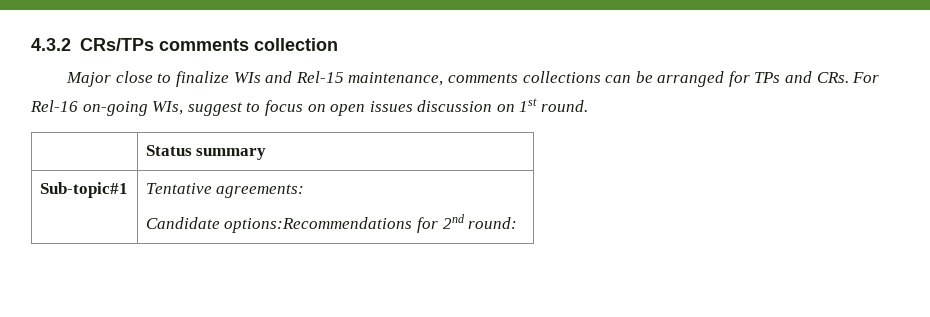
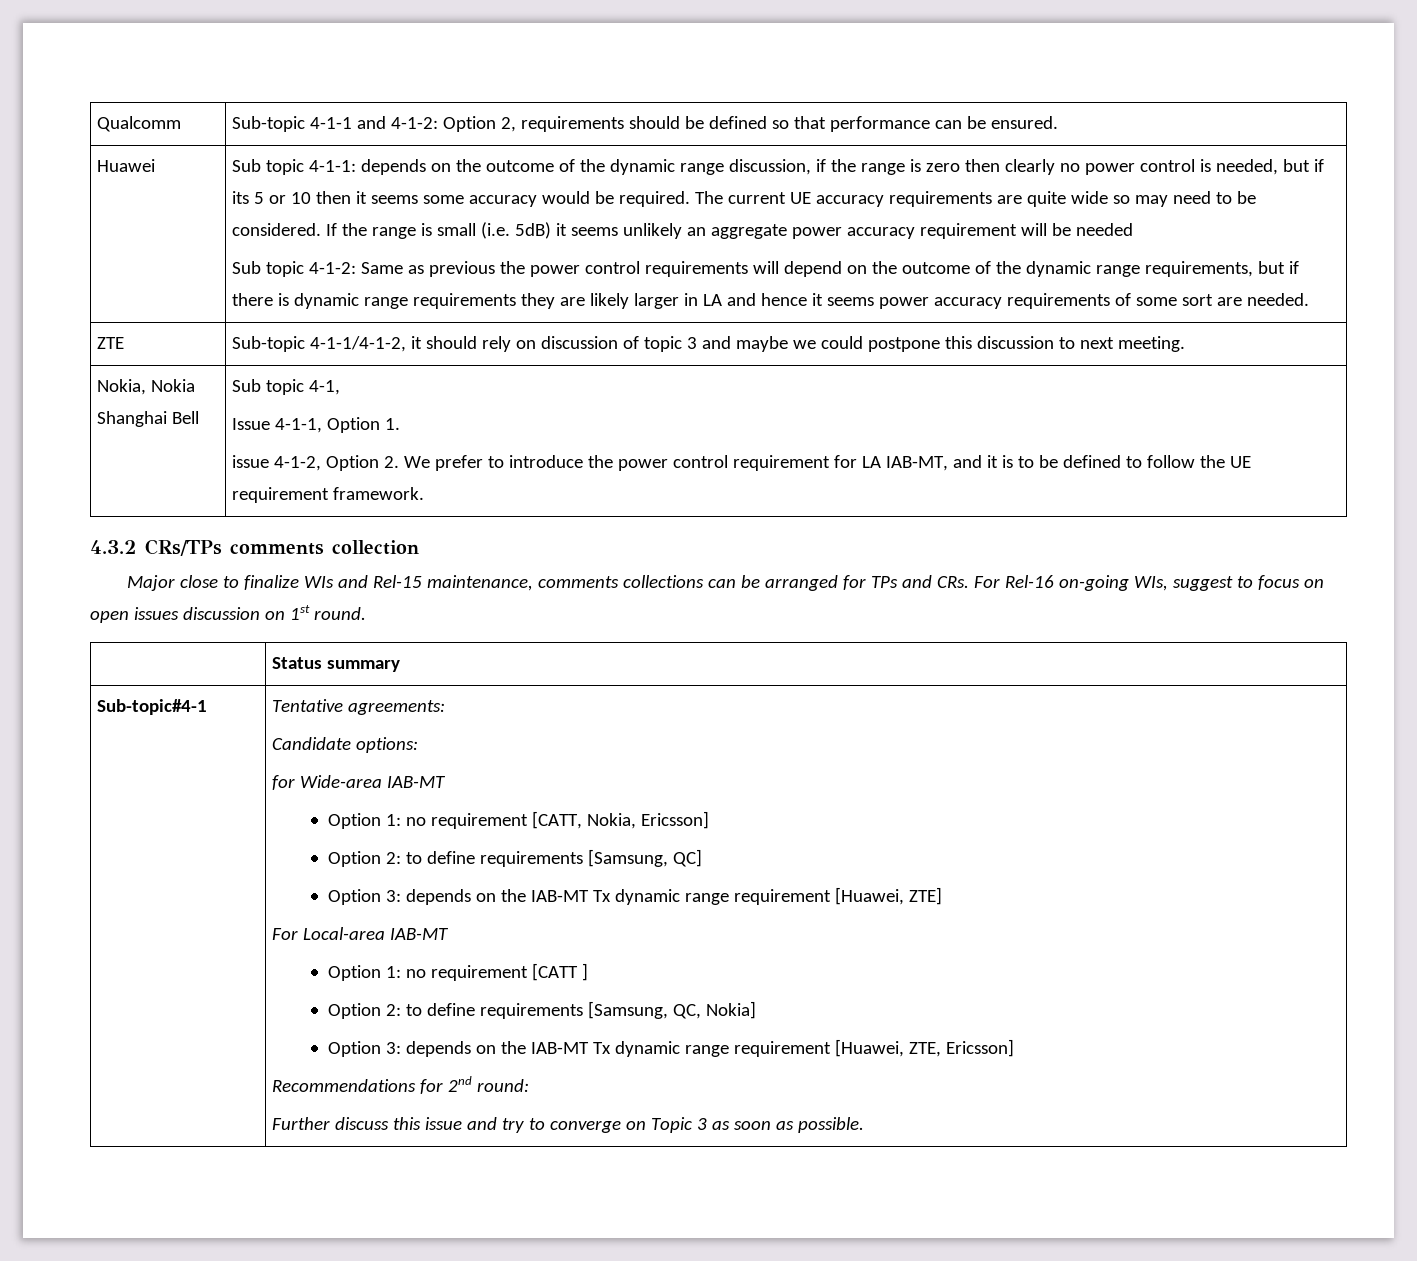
(31, 44) none -> [97,116,182,132] [232,116,1059,132] [97,159,156,172] [232,159,1325,175] [232,191,1257,207] [232,222,1134,239] [232,261,1300,277] [232,293,1310,309] [97,337,125,349] [232,336,1186,352] [97,379,196,395] [97,411,200,427] [232,379,341,395] [232,417,401,433] [232,455,1252,471] [232,487,425,503] Qualcomm | Sub-topic 4-1-1 and 4-1-2: Option 2, requirements should be defined so that performance can be ensured. // Huawei | Sub topic 4-1-1: depends on the outcome of the dynamic range discussion, if the range is zero then clearly no power control is needed, but if its 5 or 10 then it seems some accuracy would be required. The current UE accuracy requirements are quite wide so may need to be considered. If the range is small (i.e. 5dB) it seems unlikely an aggregate power accuracy requirement will be needed // Sub topic 4-1-2: Same as previous the power control requirements will depend on the outcome of the dynamic range requirements, but if there is dynamic range requirements they are likely larger in LA and hence it seems power accuracy requirements of some sort are needed. // ZTE | Sub-topic 4-1-1/4-1-2, it should rely on discussion of topic 3 and maybe we could postpone this discussion to next meeting. // Nokia, Nokia Shanghai Bell | Sub topic 4-1, // Issue 4-1-1, Option 1. // issue 4-1-2, Option 2. We prefer to introduce the power control requirement for LA IAB-MT, and it is to be defined to follow the UE requirement framework. //
[39,182,128,198] Sub-topic#1 -> [97,699,208,715] Sub-topic#4-1
[224,214,518,233] options:Recommendations for 2nd round: -> [356,737,419,753] [272,775,447,790] [327,811,709,829] [327,849,702,867] [327,887,942,905] [272,927,450,940] [327,963,588,981] [327,1001,756,1019] [327,1039,1014,1057] [272,1076,530,1094] [272,1117,865,1133] options: // for Wide-area IAB-MT // Option 1: no requirement [CATT, Nokia, Ericsson] // Option 2: to define requirements [Samsung, QC] // Option 3: depends on the IAB-MT Tx dynamic range requirement [Huawei, ZTE] // For Local-area IAB-MT // Option 1: no requirement [CATT ] // Option 2: to define requirements [Samsung, QC, Nokia] // Option 3: depends on the IAB-MT Tx dynamic range requirement [Huawei, ZTE, Ericsson] // Recommendations for 2nd round: // Further discuss this issue and try to converge on Topic 3 as soon as possible.

